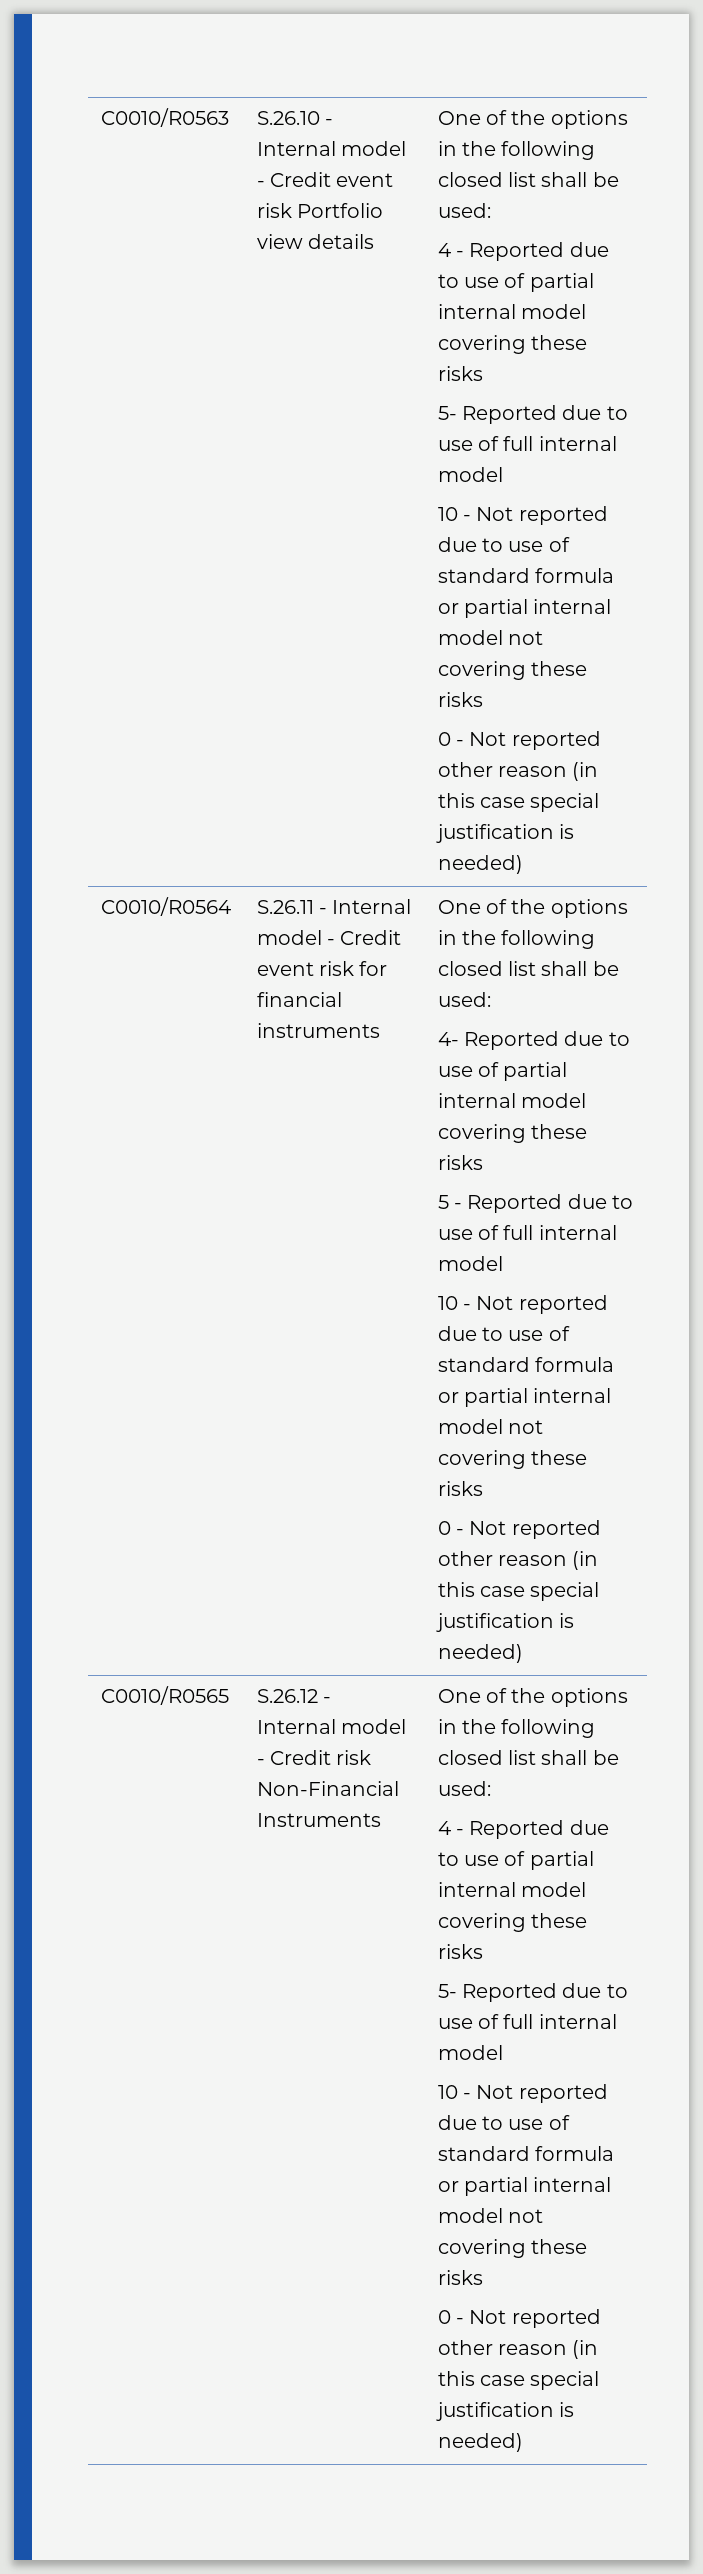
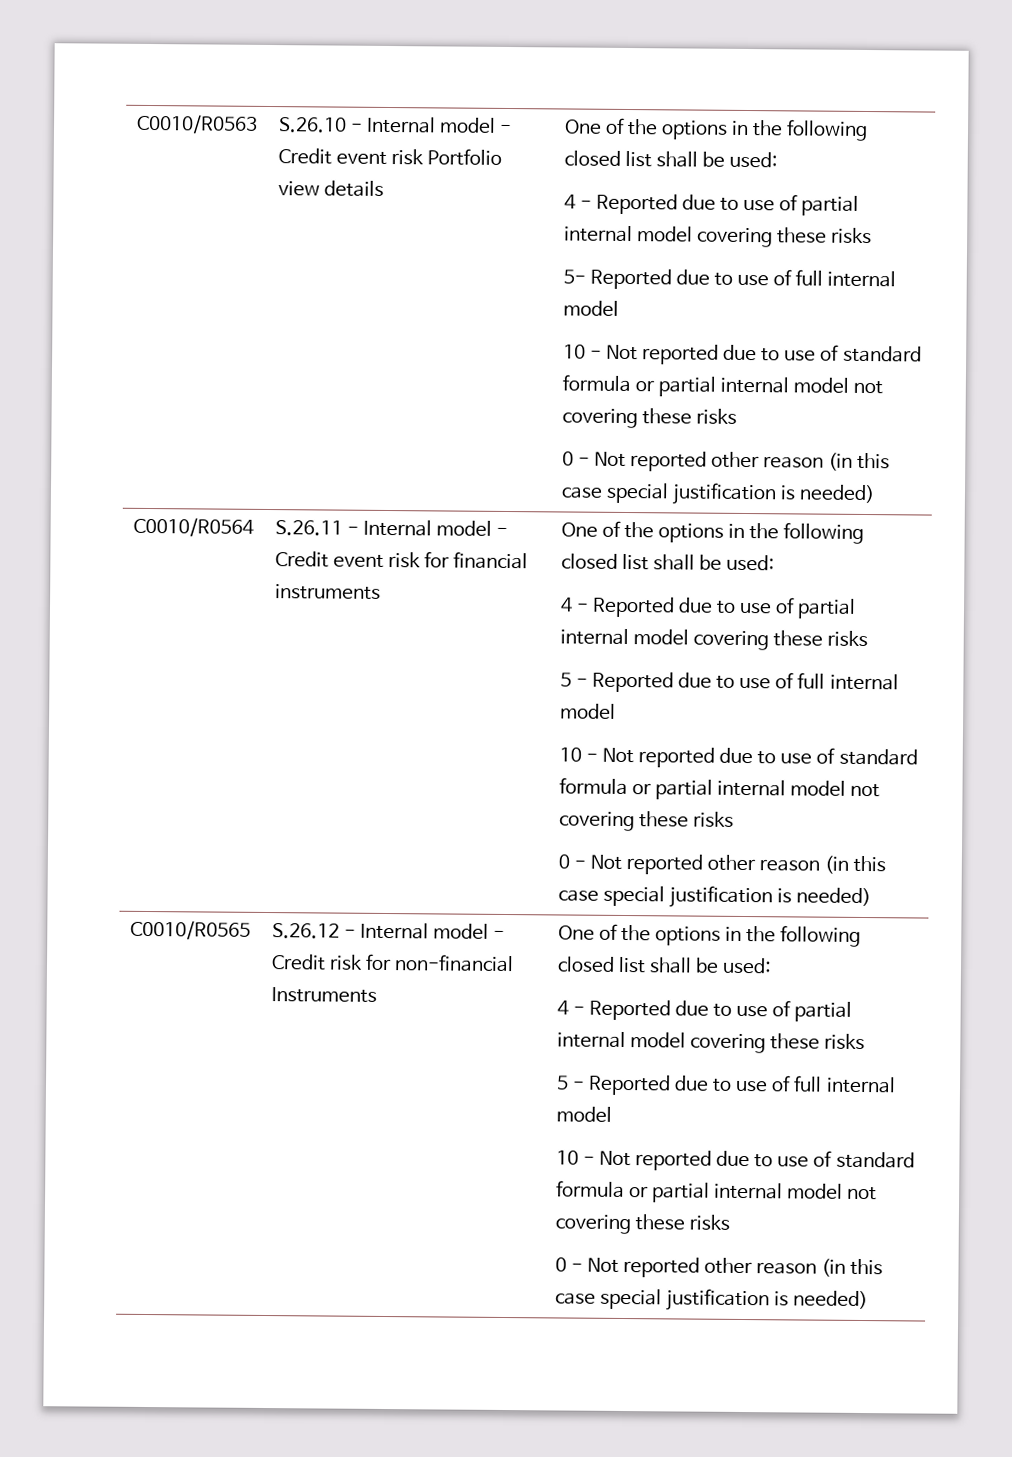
[437,1032,459,1046] 4- -> [559,597,589,612] 4 -
[256,1781,399,1796] Non-Financial -> [364,953,514,973] for non-financial
[437,1984,457,1998] 5- -> [555,1075,585,1090] 5 -

